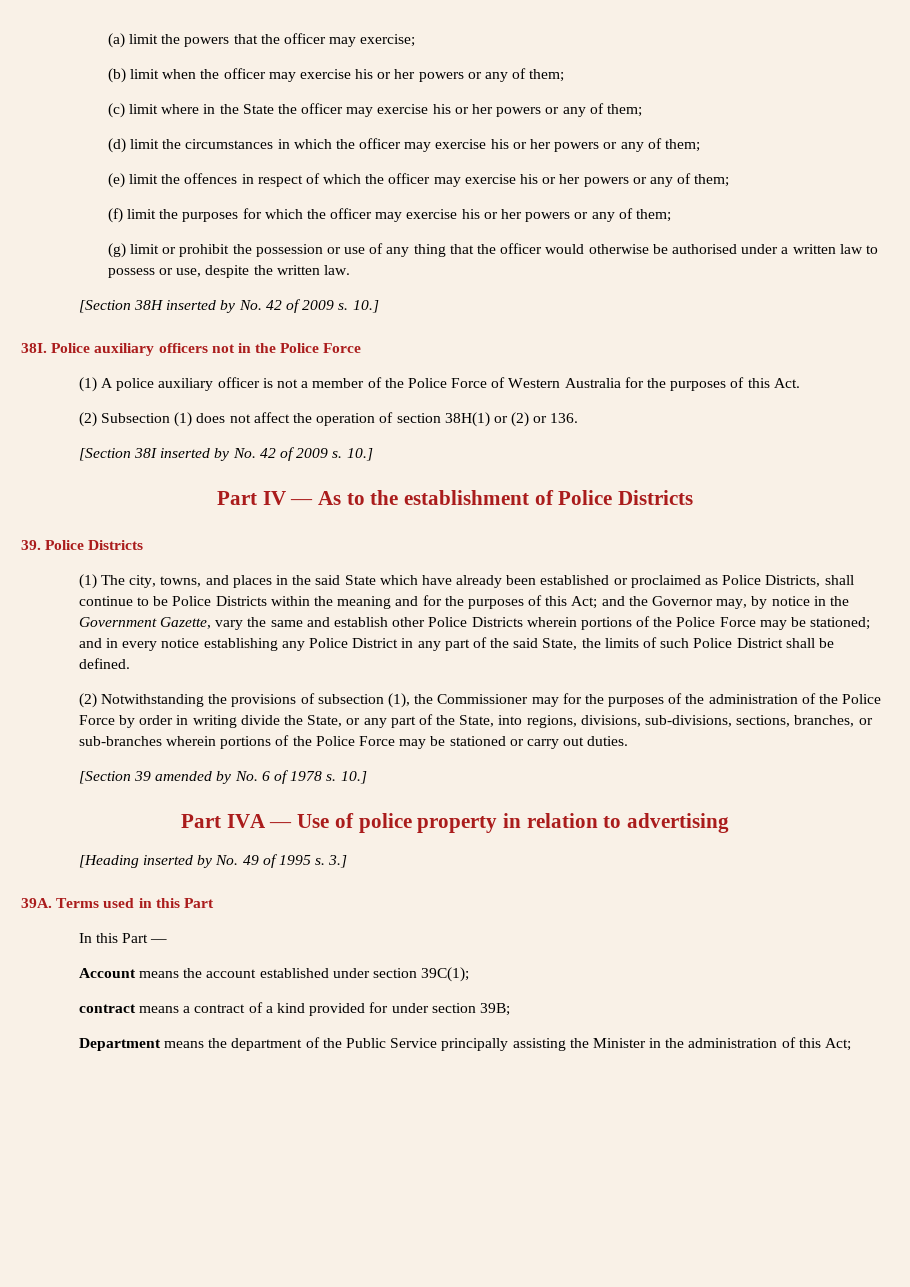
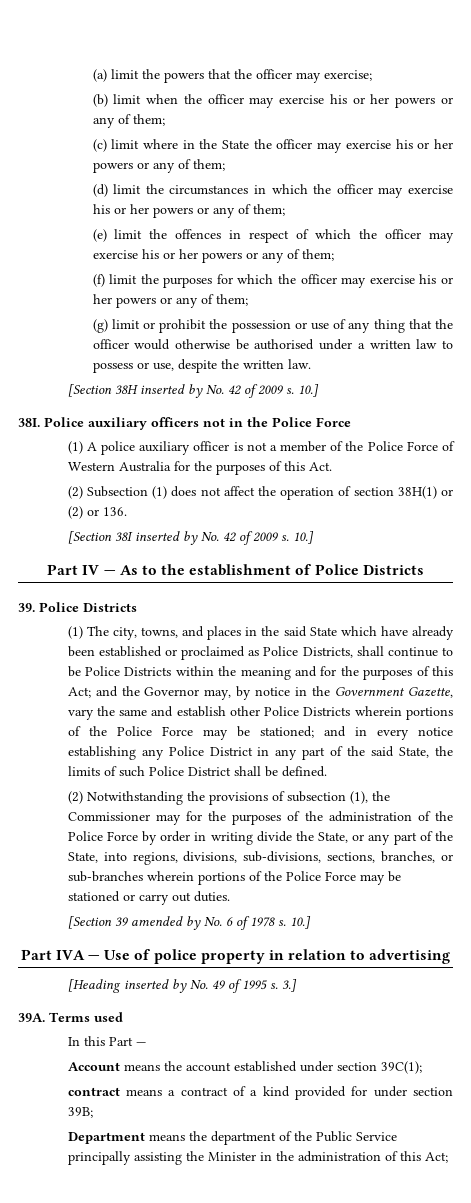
[138,898,214,908] in this Part -> (123, 1017) none

